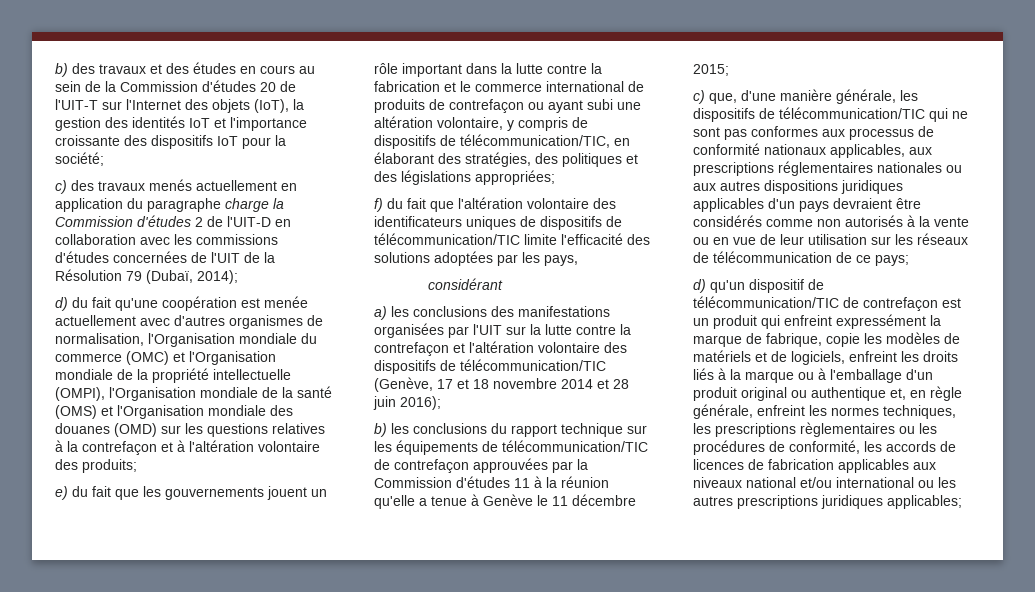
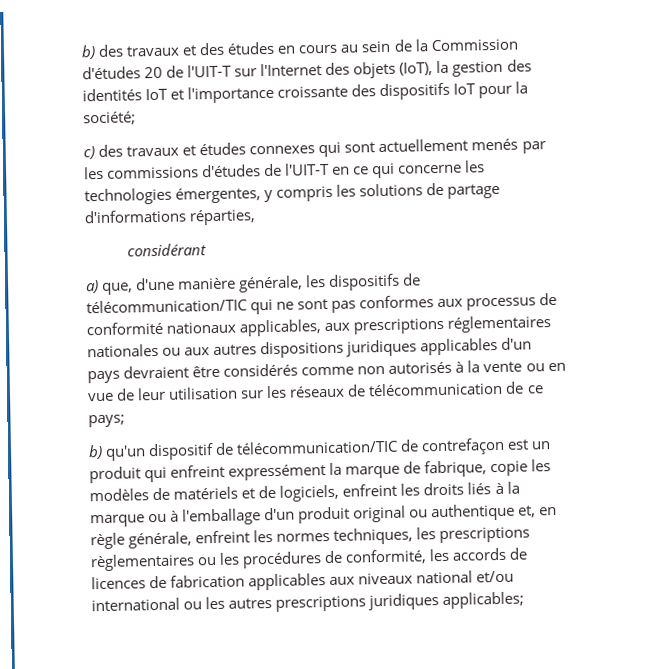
[149,179,297,191] [55,198,284,212] [55,215,291,227] [55,234,278,245] [55,251,275,263] [55,269,238,284] [55,296,308,311] [55,315,323,329] [55,333,317,347] [55,351,276,365] [55,368,291,383] [55,386,332,401] [55,405,293,419] [55,423,325,437] [55,440,320,455] [55,459,137,473] [55,486,327,500] [374,63,602,77] [374,81,644,92] [374,99,641,113] [374,116,588,131] [374,134,630,149] [374,152,638,167] [374,170,555,185] [374,197,616,212] [374,216,622,230] [374,233,650,245] [374,251,578,266] [427,278,503,290] [374,306,610,320] [374,323,631,338] [374,341,627,356] [374,359,606,374] [374,377,629,392] [373,396,441,410] [374,423,647,437] [374,440,648,455] [374,458,588,473] [374,476,609,488] [374,494,636,509] [693,64,729,76] [693,90,705,104] menés actuellement en application du paragraphe charge la Commission d'études 2 de l'UIT-D en collaboration avec les commissions d'études concernées de l'UIT de la Résolution 79 (Dubaï, 2014); // d) du fait qu'une coopération est menée actuellement avec d'autres organismes de normalisation, l'Organisation mondiale du commerce (OMC) et l'Organisation mondiale de la propriété intellectuelle (OMPI), l'Organisation mondiale de la santé (OMS) et l'Organisation mondiale des douanes (OMD) sur les questions relatives à la contrefaçon et à l'altération volontaire des produits; // e) du fait que les gouvernements jouent un rôle important dans la lutte contre la fabrication et le commerce international de produits de contrefaçon ou ayant subi une altération volontaire, y compris de dispositifs de télécommunication/TIC, en élaborant des stratégies, des politiques et des législations appropriées; // f) du fait que l'altération volontaire des identificateurs uniques de dispositifs de télécommunication/TIC limite l'efficacité des solutions adoptées par les pays, // considérant // a) les conclusions des manifestations organisées par l'UIT sur la lutte contre la contrefaçon et l'altération volontaire des dispositifs de télécommunication/TIC (Genève, 17 et 18 novembre 2014 et 28 juin 2016); // b) les conclusions du rapport technique sur les équipements de télécommunication/TIC de contrefaçon approuvées par la Commission d'études 11 à la réunion qu'elle a tenue à Genève le 11 décembre 2015; // c) -> [182,138,546,158] [84,160,486,180] [84,182,501,206] [84,209,257,226] [126,243,207,257] [86,280,99,294] et études connexes qui sont actuellement menés par les commissions d'études de l'UIT-T en ce qui concerne les technologies émergentes, y compris les solutions de partage d'informations réparties, // considérant // a)
[693,279,706,293] d) -> [88,444,103,460] b)

